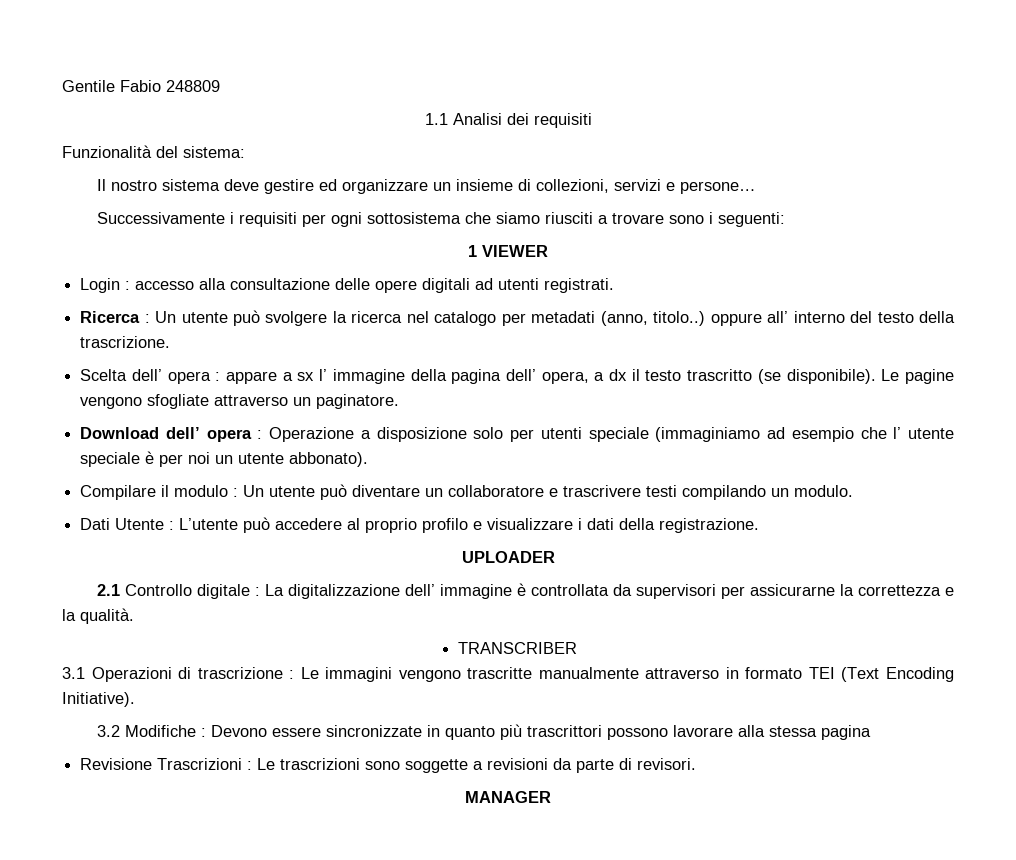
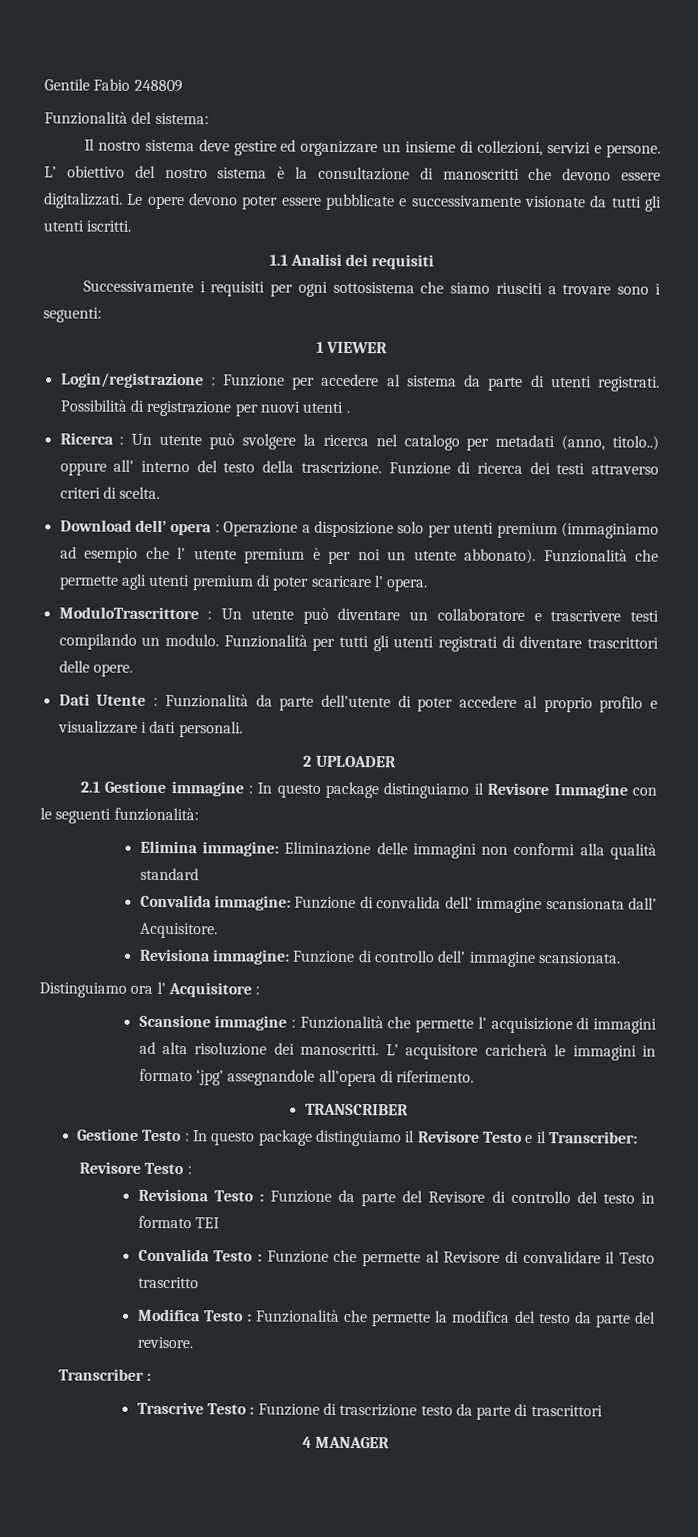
[424,113,592,128] // 1.1 Analisi dei requisiti -> (183, 86) none
[679,181,756,194] persone… -> [606,144,661,158] [44,165,661,181] [44,192,663,212] [43,220,132,232] [268,253,435,270] persone. L’ obiettivo del nostro sistema è la consultazione di manoscritti che devono essere digitalizzati. Le opere devono poter essere pubblicate e successivamente visionate da tutti gli utenti iscritti. // 1.1 Analisi dei requisiti
[80,278,615,293] Login : accesso alla consultazione delle opere digitali ad utenti registrati. -> [60,372,661,392] [59,399,350,417] Login/registrazione : Funzione per accedere al sistema da parte di utenti registrati. Possibilità di registrazione per nuovi utenti .
[80,369,955,384] [80,394,400,409] // Scelta dell’ opera : appare a sx l’ immagine della pagina dell’ opera, a dx il testo trascritto (se disponibile). Le pagine vengono sfogliate attraverso un paginatore. -> [388,461,659,475] [59,486,161,499] Funzione di ricerca dei testi attraverso criteri di scelta.
[588,427,649,442] speciale -> [496,522,558,539] premium
[80,452,141,467] speciale -> [244,548,306,564] premium
[80,485,229,500] // Compilare il modulo -> [543,549,659,563] [58,573,429,592] [58,606,199,620] Funzionalità che permette agli utenti premium di poter scaricare l’ opera. // ModuloTrascrittore
[80,517,271,533] // Dati Utente : L’utente può -> [223,634,660,652] [58,660,133,677] [58,693,454,712] Funzionalità per tutti gli utenti registrati di diventare trascrittori delle opere. // Dati Utente : Funzionalità da parte dell’utente di poter
[619,518,760,533] della registrazione. // -> [178,721,243,738] [303,755,313,767] personali. // 2
[124,583,955,599] [62,608,134,624] [457,642,577,654] [62,667,954,682] [62,692,135,707] [96,724,871,740] [80,758,697,773] Controllo digitale : La digitalizzazione dell’ immagine è controllata da supervisori per assicurarne la correttezza e la qualità. // TRANSCRIBER // 3.1 Operazioni di trascrizione : Le immagini vengono trascritte manualmente attraverso in formato TEI (Text Encoding Initiative). // 3.2 Modifiche : Devono essere sincronizzate in quanto più trascrittori possono lavorare alla stessa pagina // Revisione Trascrizioni : Le trascrizioni sono soggette a revisioni da parte di revisori. // -> [104,780,657,799] [40,807,199,824] [139,840,658,860] [139,867,199,881] [139,894,658,914] [139,922,218,939] [138,948,621,968] [39,981,261,998] [138,1014,658,1034] [138,1041,656,1061] [138,1068,475,1087] [304,1103,409,1116] [76,1128,638,1147] [79,1161,192,1175] [137,1188,655,1207] [137,1215,220,1229] [137,1248,655,1267] [137,1276,199,1289] [137,1308,656,1328] [136,1336,193,1349] [57,1368,151,1381] [136,1401,603,1420] [301,1436,312,1448] Gestione immagine : In questo package distinguiamo il Revisore Immagine con le seguenti funzionalità: // Elimina immagine: Eliminazione delle immagini non conformi alla qualità standard // Convalida immagine: Funzione di convalida dell’ immagine scansionata dall’ Acquisitore. // Revisiona immagine: Funzione di controllo dell’ immagine scansionata. // Distinguiamo ora l’ Acquisitore : // Scansione immagine : Funzionalità che permette l’ acquisizione di immagini ad alta risoluzione dei manoscritti. L’ acquisitore caricherà le immagini in formato ‘jpg’ assegnandole all’opera di riferimento. // TRANSCRIBER // Gestione Testo : In questo package distinguiamo il Revisore Testo e il Transcriber: // Revisore Testo : // Revisiona Testo : Funzione da parte del Revisore di controllo del testo in formato TEI // Convalida Testo : Funzione che permette al Revisore di convalidare il Testo trascritto // Modifica Testo : Funzionalità che permette la modifica del testo da parte del revisore. // Transcriber : // Trascrive Testo : Funzione di trascrizione testo da parte di trascrittori // 4

